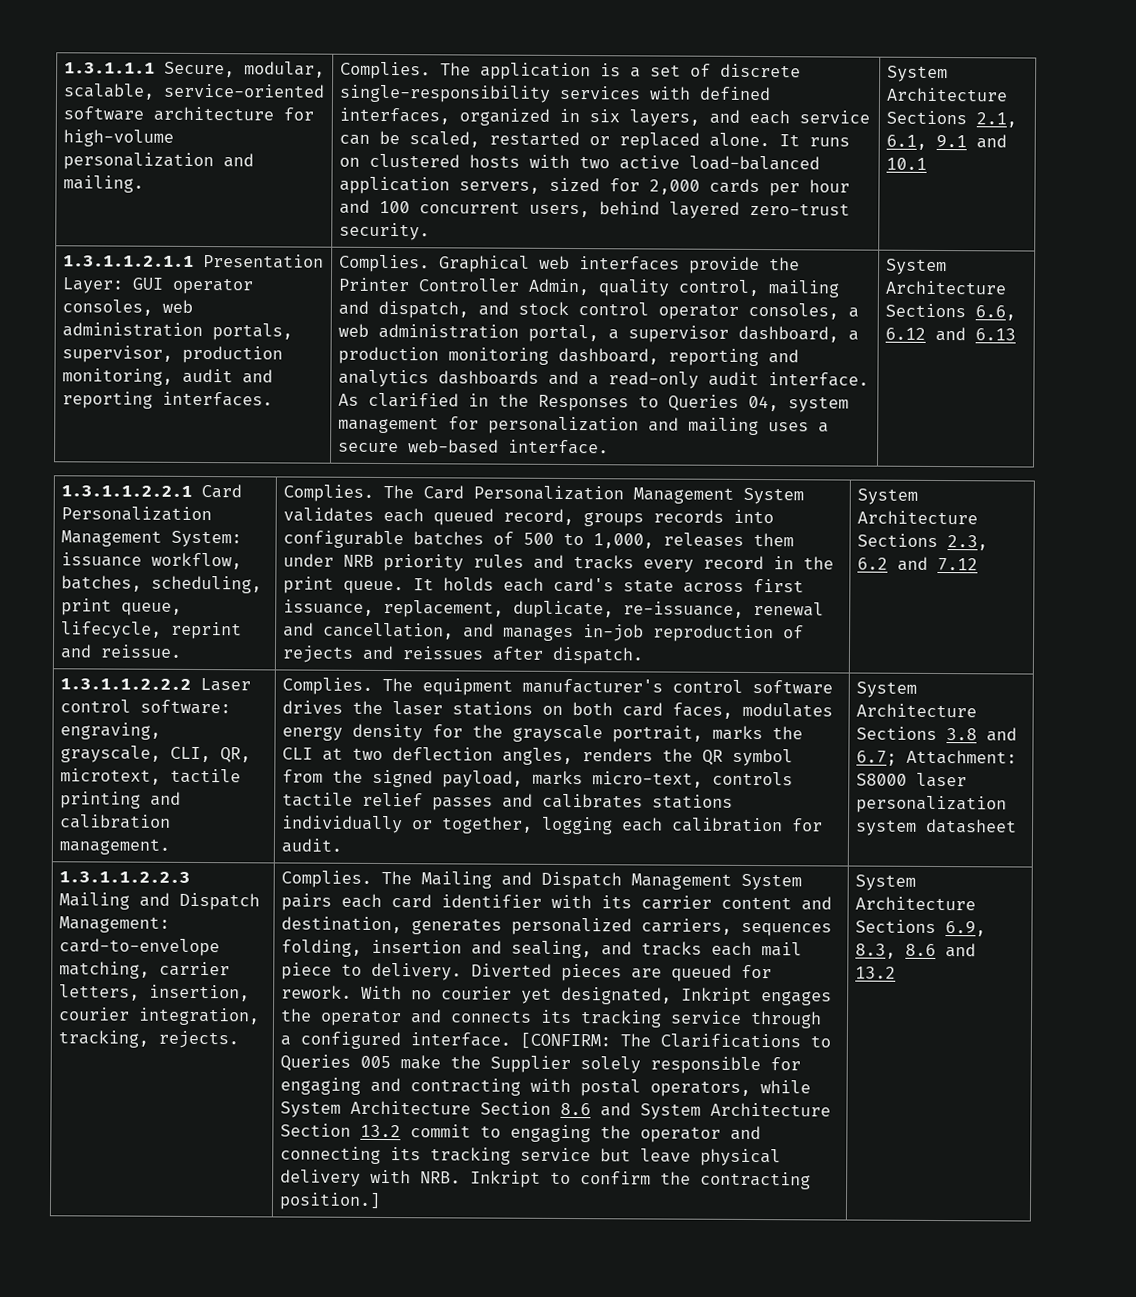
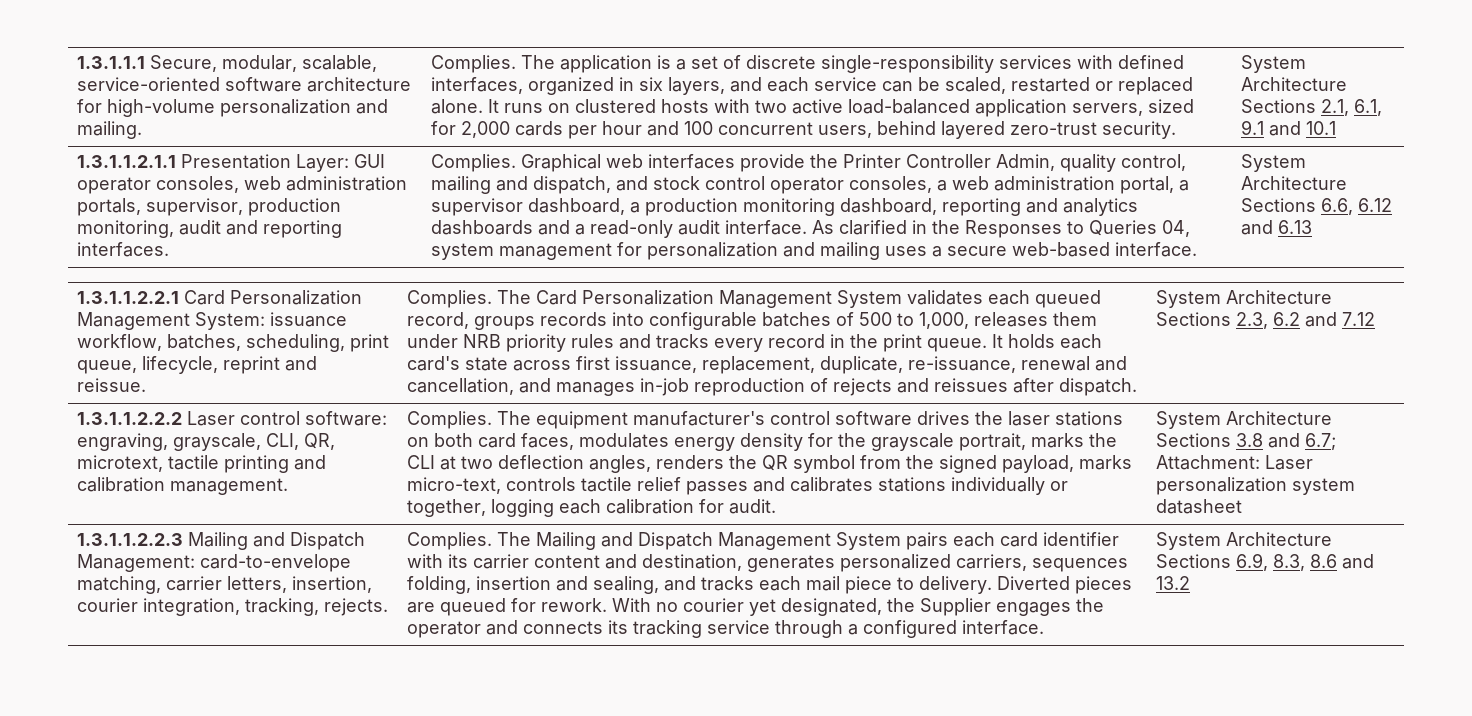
[855,772,967,788] S8000 laser -> [1265,455,1314,470] Laser
[680,987,752,1005] Inkript -> [887,598,992,616] the Supplier
[519,1032,831,1050] [279,1054,801,1075] [279,1077,811,1097] [279,1100,831,1120] [279,1123,761,1143] [279,1146,781,1167] [279,1169,811,1190] [278,1192,381,1210] [CONFIRM: The Clarifications to Queries 005 make the Supplier solely responsible for engaging and contracting with postal operators, while System Architecture Section 8.6 and System Architecture Section 13.2 commit to engaging the operator and connecting its tracking service but leave physical delivery with NRB. Inkript to confirm the contracting position.] -> (1045, 627) none

